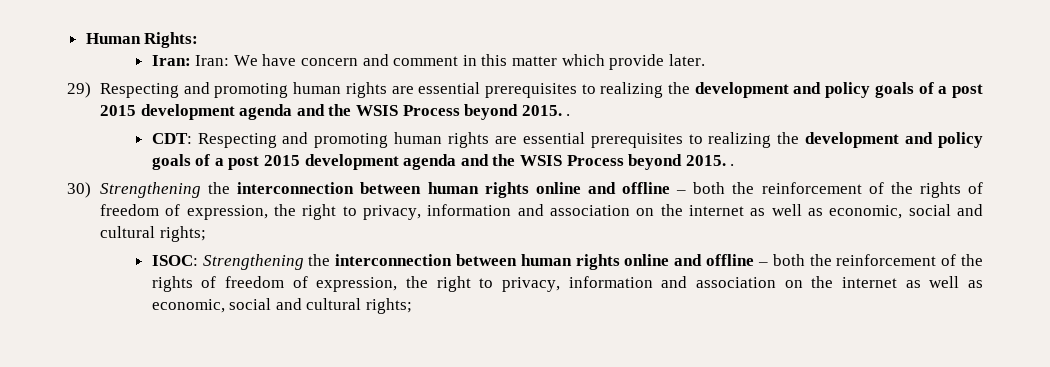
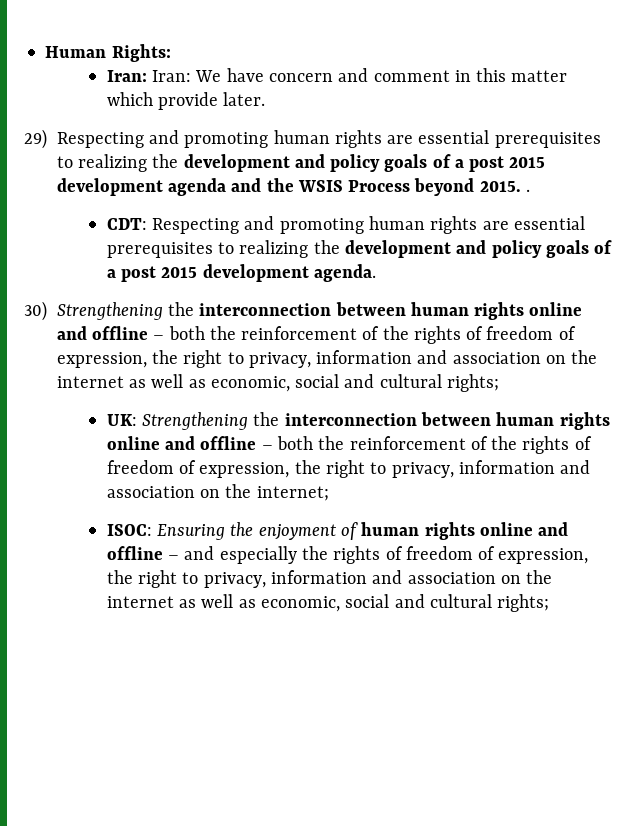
[403,154,735,170] agenda and the WSIS Process beyond 2015. . -> [314,264,377,282] agenda.
[151,255,198,266] ISOC: -> [106,414,137,426] UK:
(834, 282) none -> [256,486,329,501] [106,522,569,540] [106,546,589,564] [106,570,553,588] internet; // ISOC: Ensuring the enjoyment of human rights online and offline – and especially the rights of freedom of expression, the right to privacy, information and association on the

